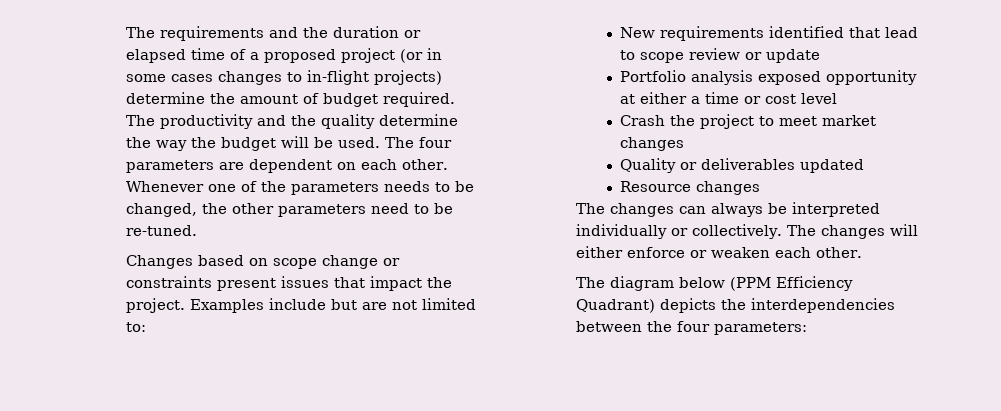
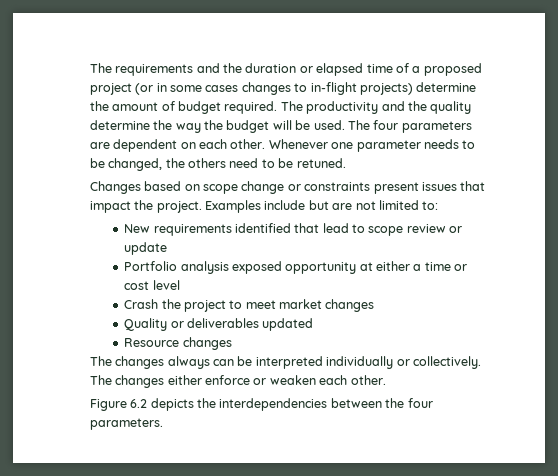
[240,181,379,195] of the parameters -> [356,140,421,152] parameter
[231,203,366,217] other parameters -> [188,158,227,168] others
[125,225,197,236] re-tuned. -> [296,158,346,168] retuned.
[678,203,763,217] can always -> [167,356,235,369] always can
[889,224,918,236] will -> (165, 381) none
[575,276,853,291] [575,299,655,313] The diagram below (PPM Efficiency Quadrant) -> [89,399,148,411] Figure 6.2
[713,322,807,335] parameters: -> [89,418,163,430] parameters.

